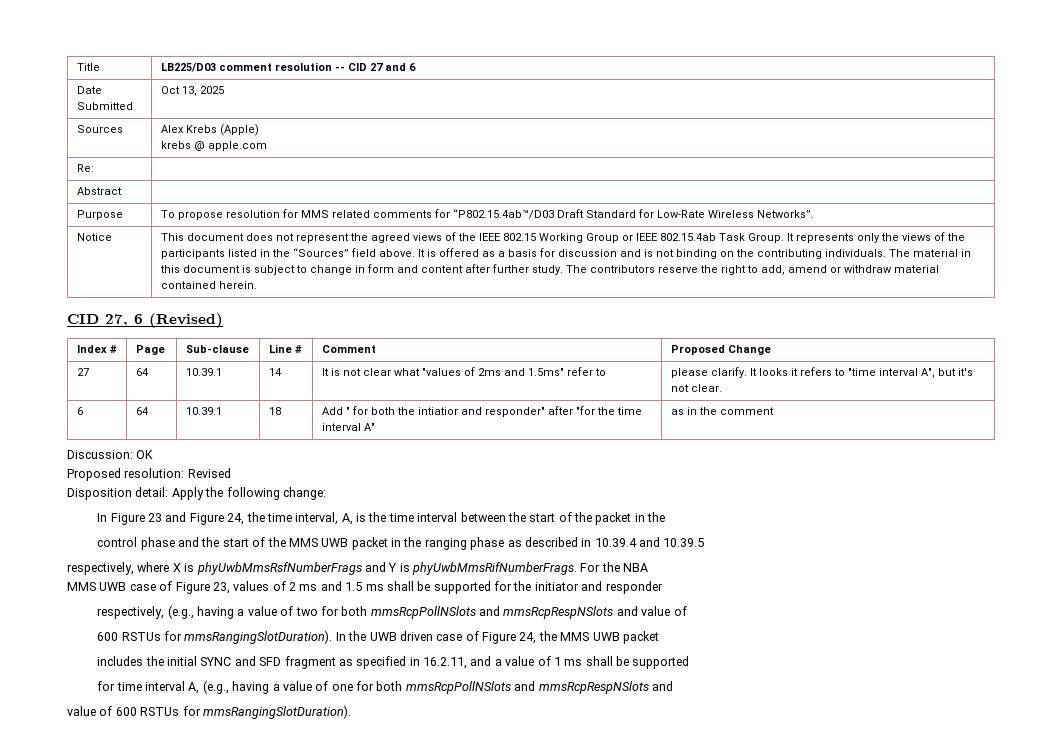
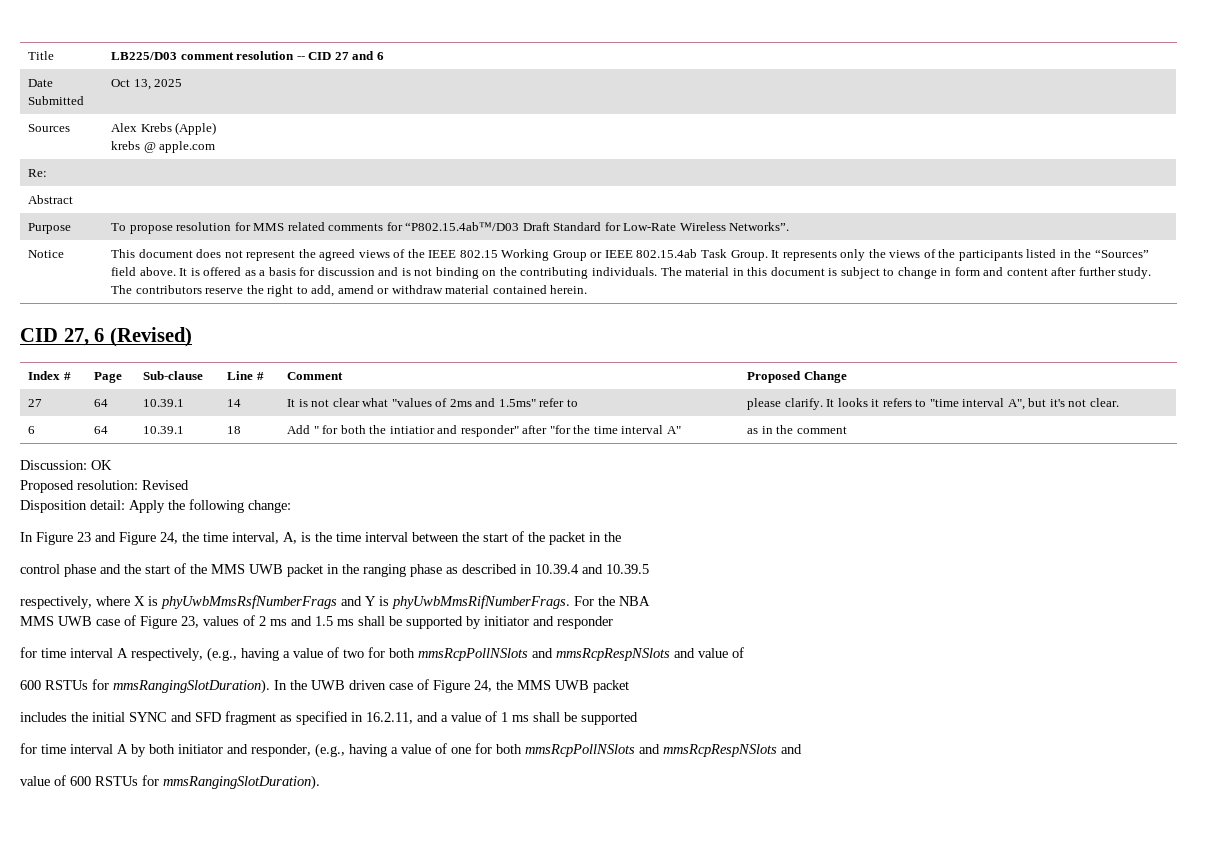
[494,581,532,591] for the -> [466,616,481,629] by
(663, 587) none -> [20,647,128,658] for time interval A
[188,682,200,694] A, -> [117,744,311,757] A by both initiator and responder,

